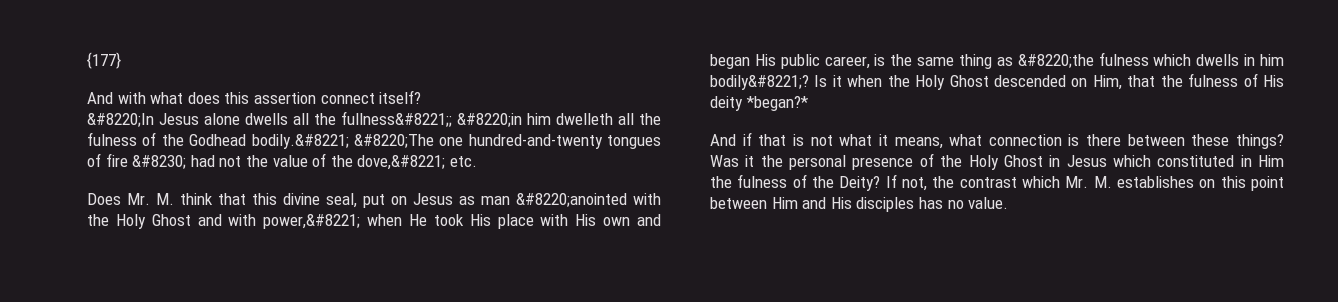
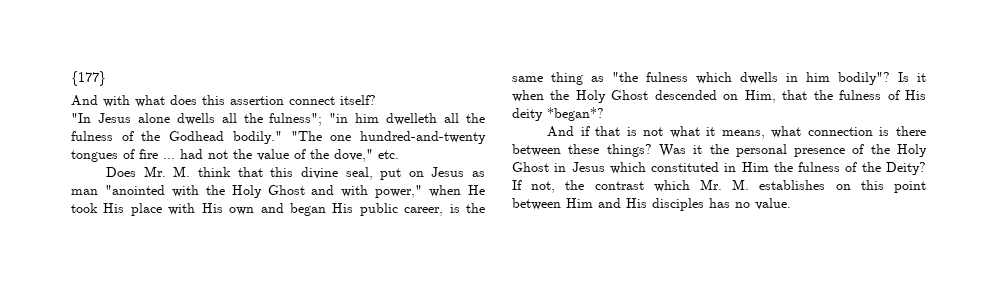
[87,113,154,127] &#8220;In -> [71,113,91,123] "In
[341,111,522,127] fullness&#8221;; &#8220;in -> [269,113,349,126] fulness"; "in
[251,134,434,149] bodily.&#8221; &#8220;The -> [232,131,322,144] bodily." "The
[132,155,187,169] &#8230; -> [163,158,175,159] ...
[357,155,446,170] dove,&#8221; -> [334,149,373,162] dove,"
[516,193,627,207] &#8220;anointed -> [104,185,165,195] "anointed
[263,214,361,229] power,&#8221; -> [375,185,423,198] power,"
[1017,54,1094,68] &#8220;the -> [612,72,638,82] "the
[710,75,809,90] bodily&#8221;? -> [838,72,890,85] bodily"?
[745,96,808,111] *began?* -> [547,107,604,121] *began*?

